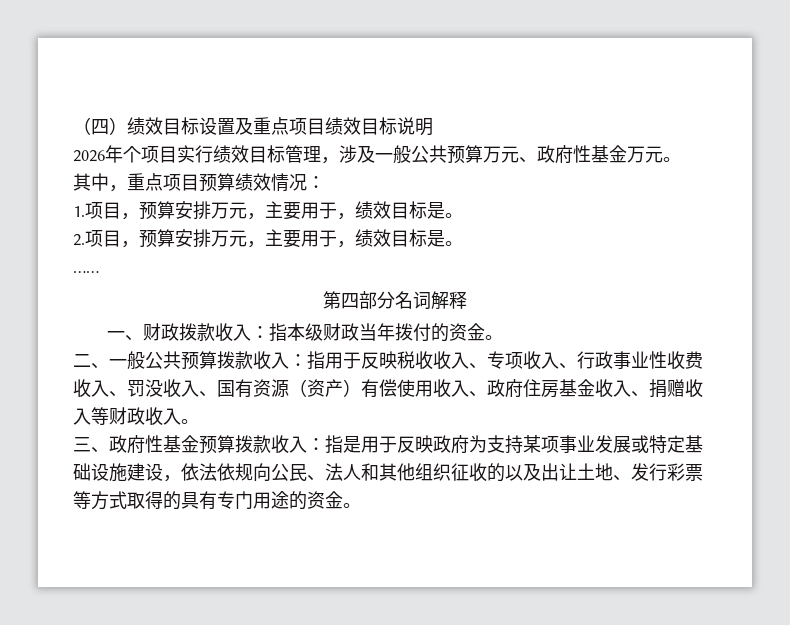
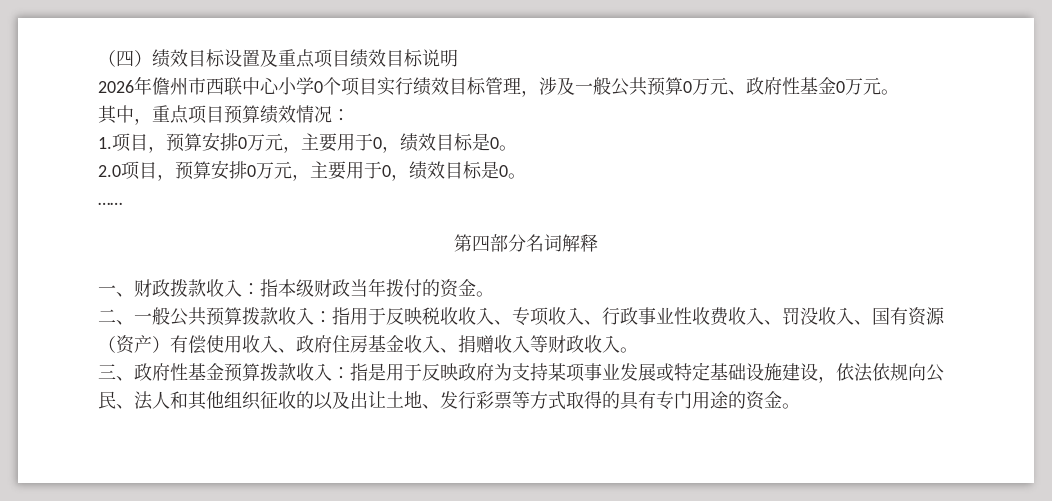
(123, 154) none -> [152,77,323,95] 儋州市西联中心小学0
(483, 154) none -> [683,81,692,93] 0
(627, 154) none -> [836,81,845,93] 0
[211,201,463,220] [73,229,445,248] 万元，主要用于，绩效目标是。 // 2.项目，预算安排万元，主要用于，绩效目标是 -> [238,133,517,153] [98,160,508,181] 0万元，主要用于0，绩效目标是0。 // 2.0项目，预算安排0万元，主要用于0，绩效目标是0

